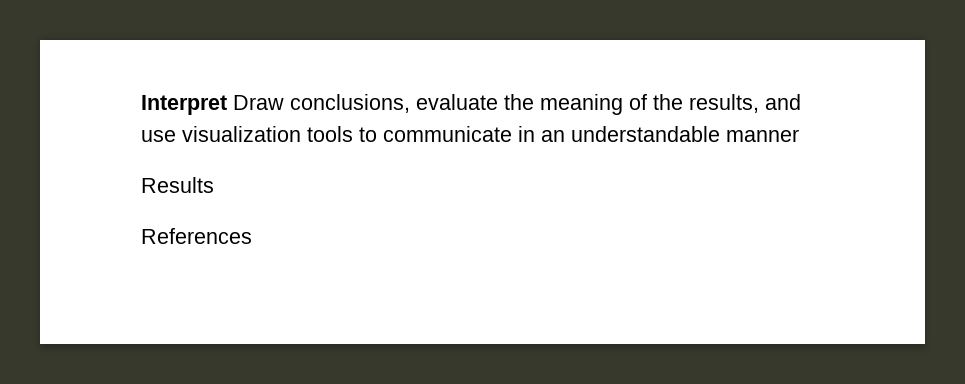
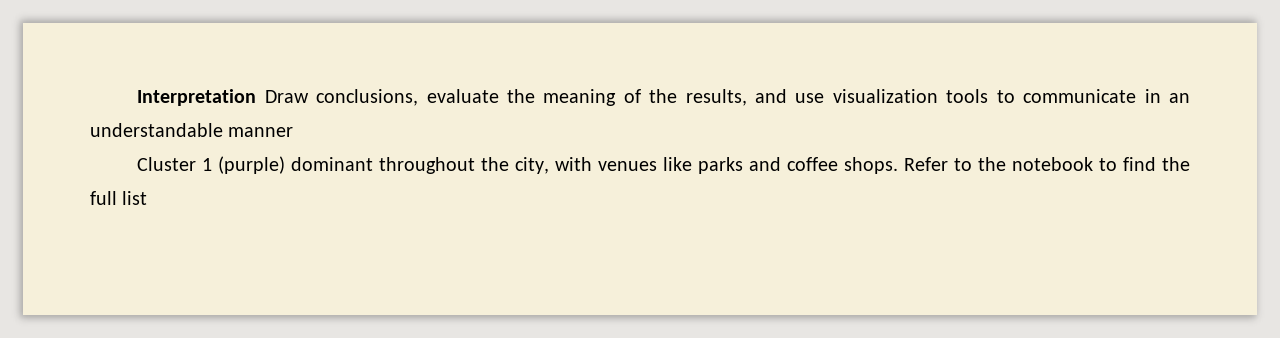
[141,95,227,115] Interpret -> [137,89,257,106] Interpretation
[141,177,214,193] [141,228,252,244] Results // References -> [137,156,1190,174] [90,191,148,205] Cluster 1 (purple) dominant throughout the city, with venues like parks and coffee shops. Refer to the notebook to find the full list

